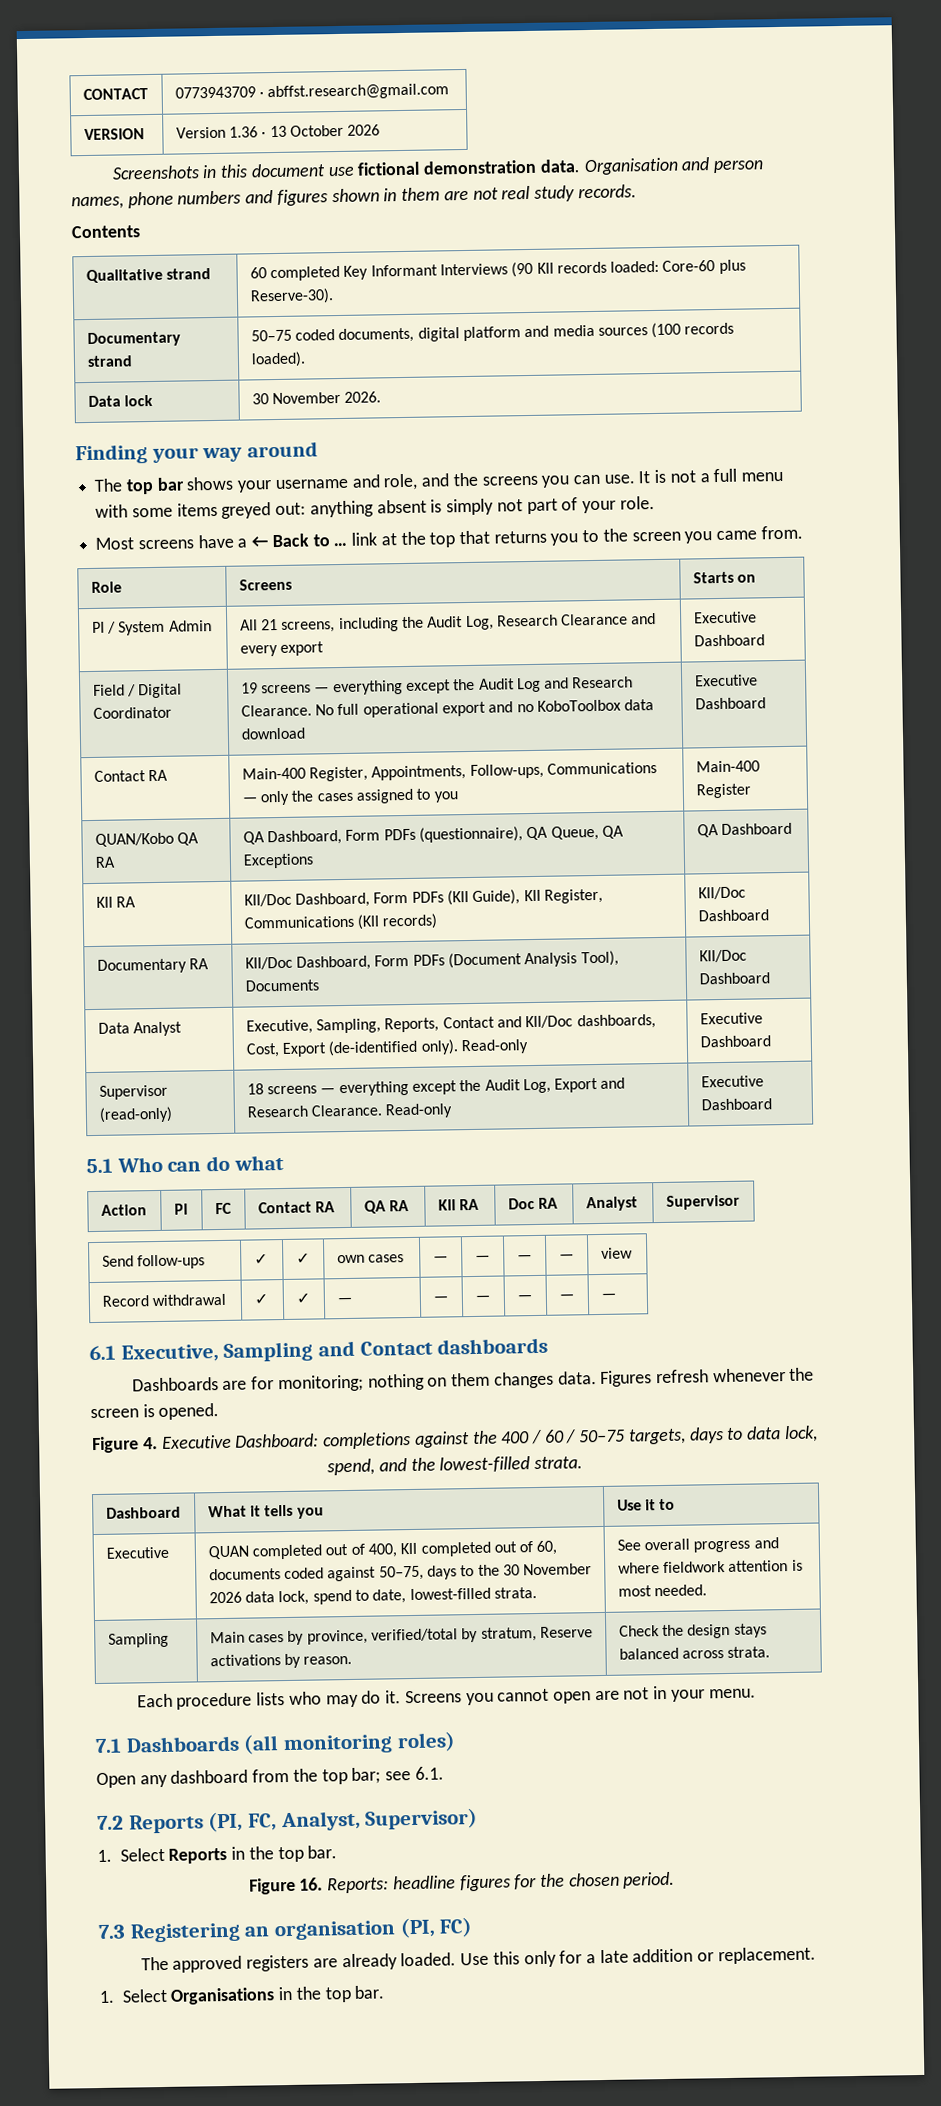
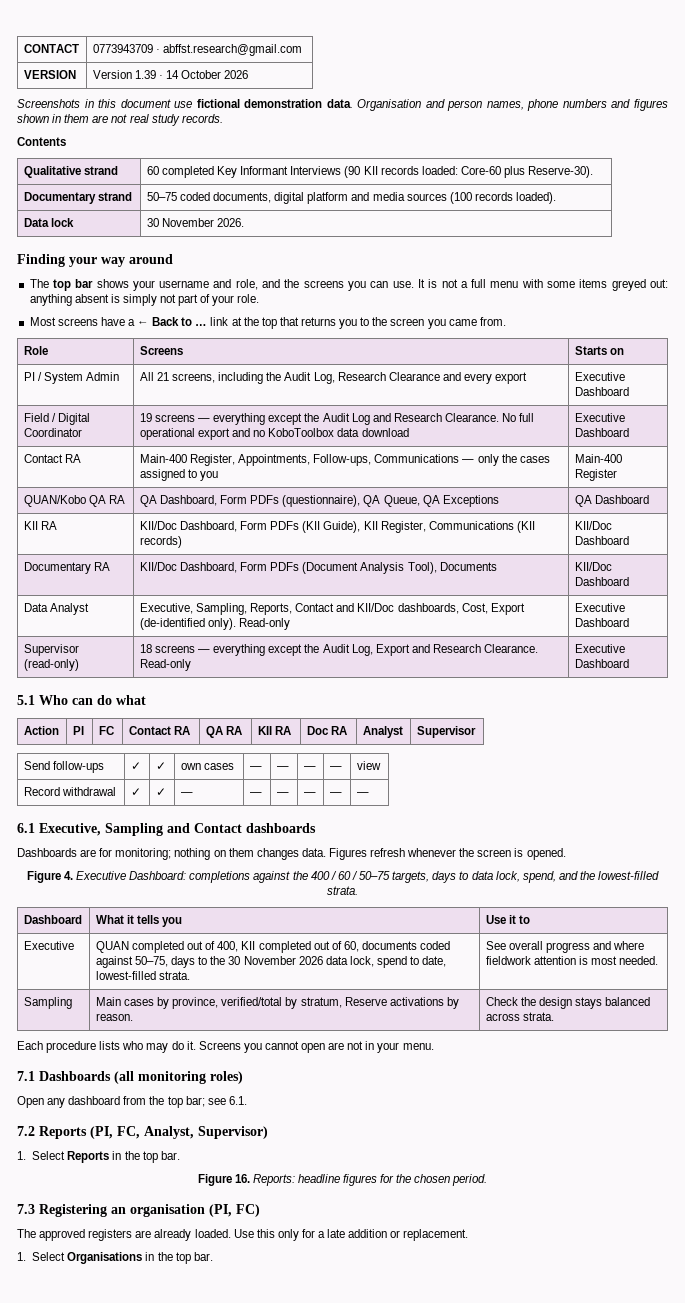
[228,125,287,138] 1.36 · 13 -> [135,70,180,79] 1.39 · 14

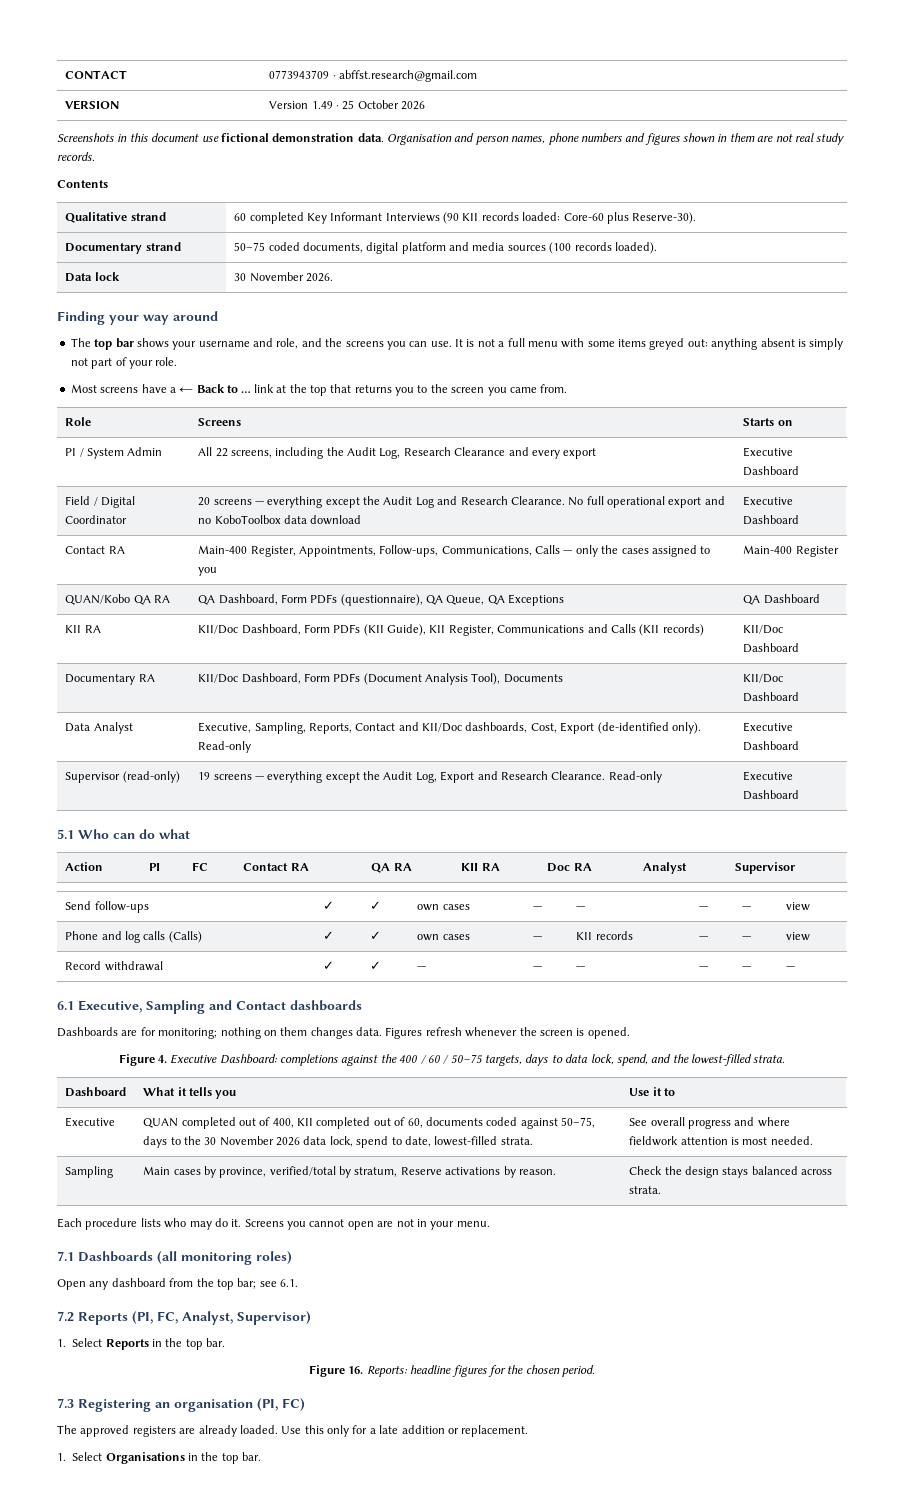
[135,70,180,79] 1.39 · 14 -> [311,100,355,110] 1.49 · 25
[157,372,170,381] 21 -> [215,448,228,457] 22
[139,413,152,422] 19 -> [198,497,211,506] 20
[374,454,460,463] Communications -> [441,545,561,556] Communications, Calls
(514, 525) none -> [587,624,636,633] and Calls
[139,644,152,653] 18 -> [198,772,211,780] 19
(381, 765) none -> [65,931,202,943] [323,931,335,940] [370,931,382,940] [417,934,470,941] [533,936,543,940] [576,931,633,940] [699,936,709,940] [742,936,752,940] [786,932,811,941] // Phone and log calls (Calls) | ✓ | ✓ | own cases | — | KII records | — | — | view

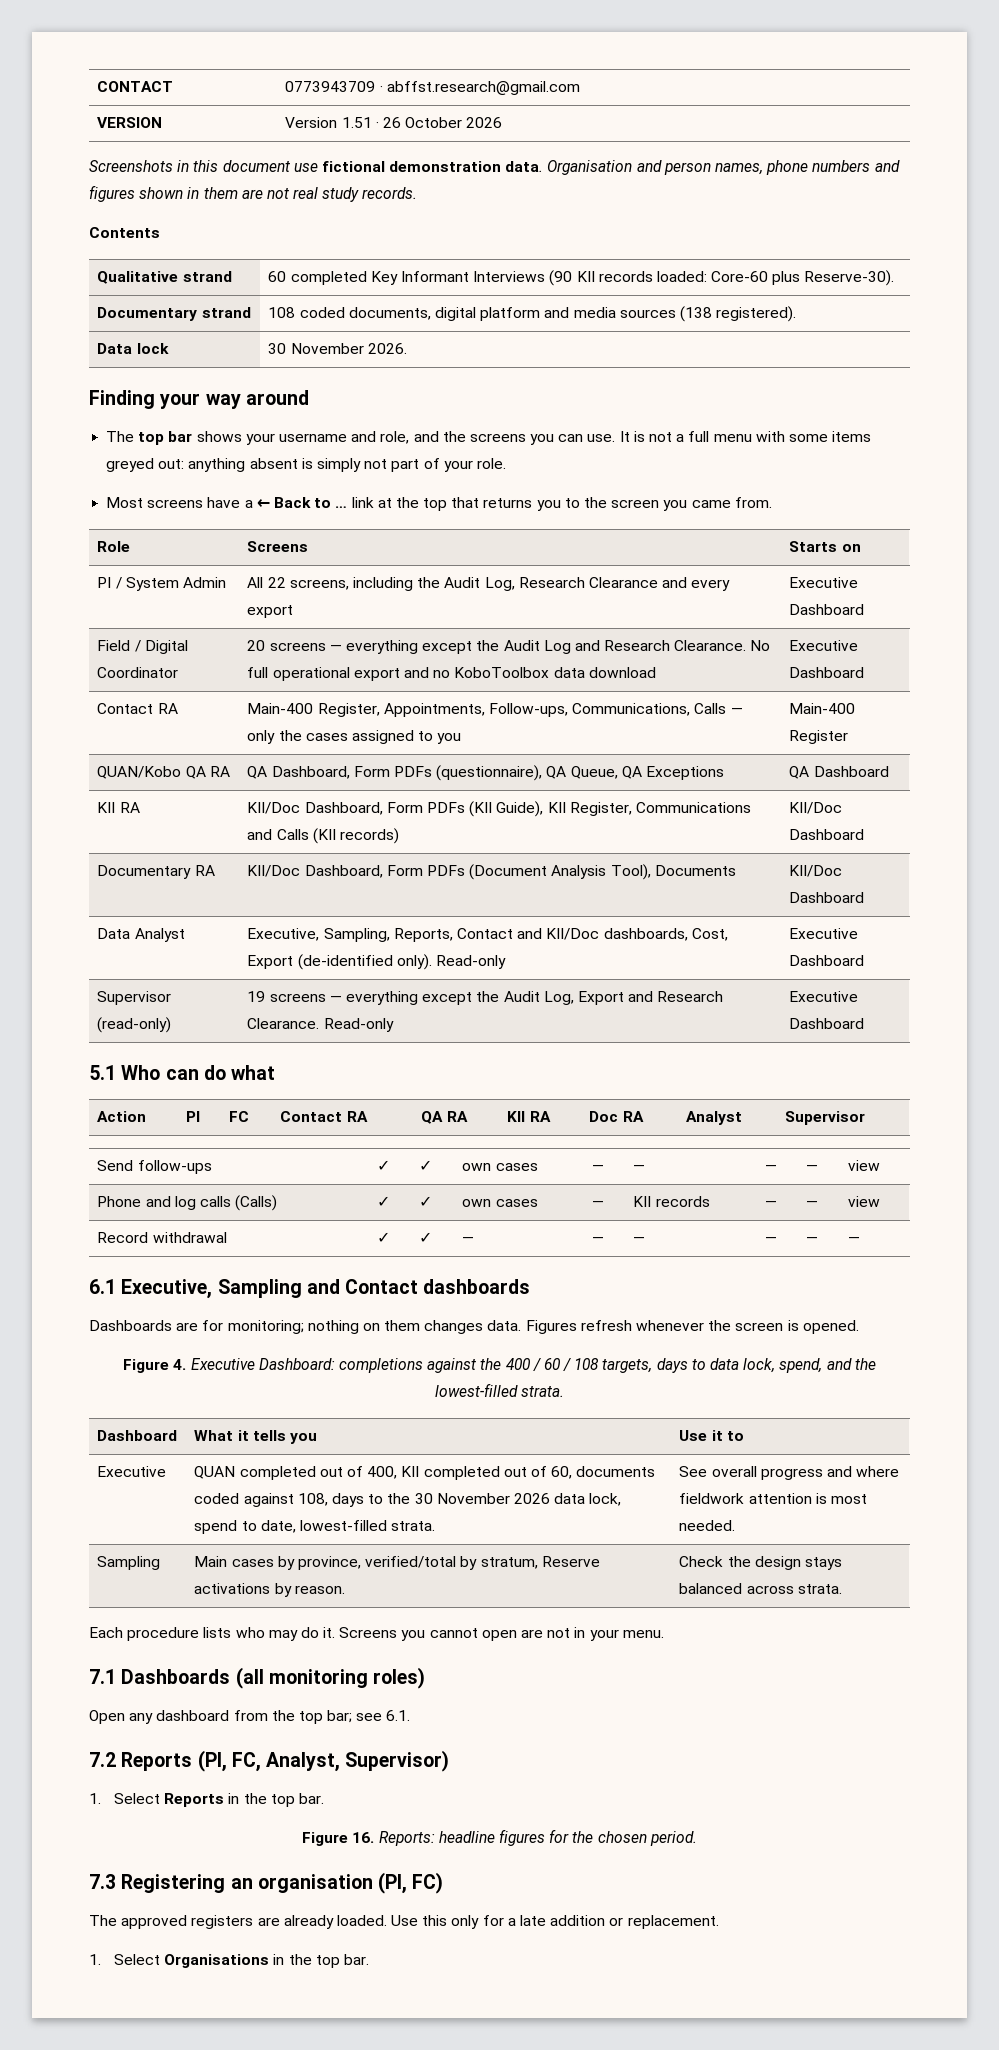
[311,100,355,110] 1.49 · 25 -> [341,117,401,128] 1.51 · 26
[234,242,266,251] 50–75 -> [268,307,296,318] 108
[549,242,657,254] (100 records loaded). -> [679,306,797,322] (138 registered).
[450,1054,483,1064] 50–75 -> [574,1358,600,1370] 108
[561,1117,596,1128] 50–75, -> [297,1493,328,1506] 108,

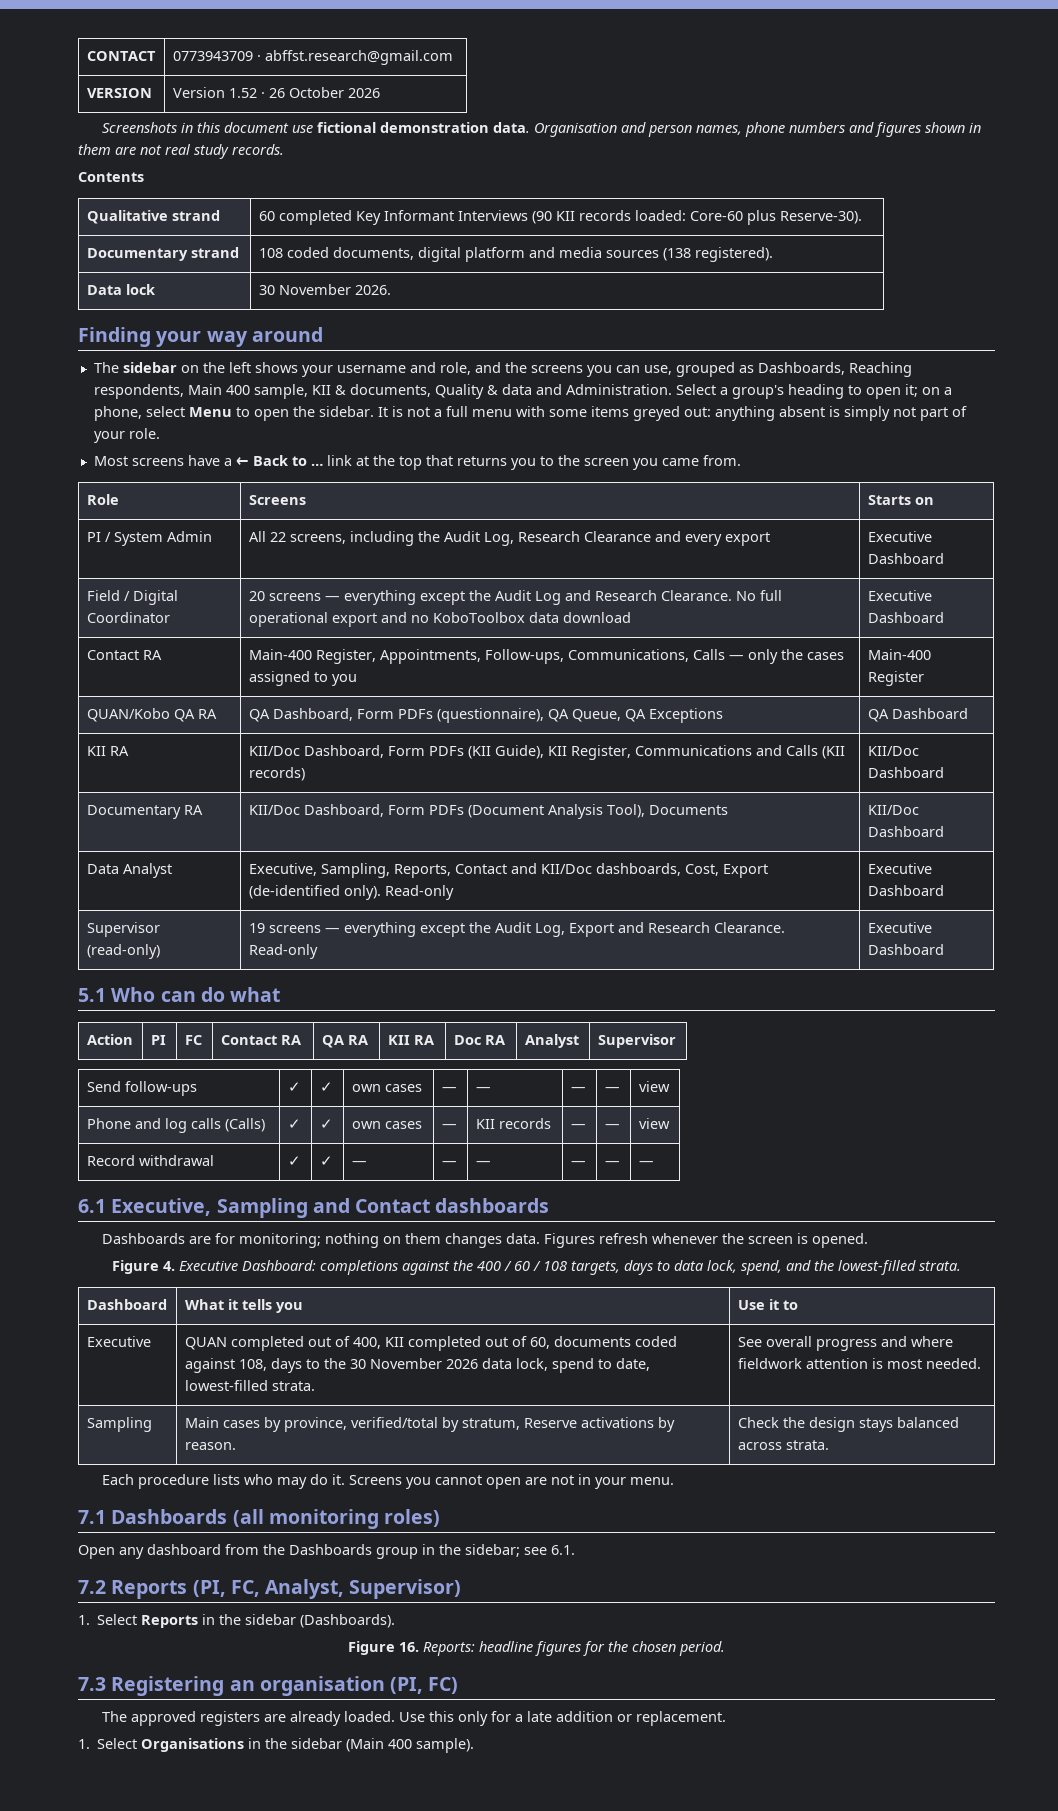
[341,117,372,128] 1.51 -> [228,88,257,98] 1.52
[138,431,193,445] top bar -> [122,362,251,373] sidebar on the left
[587,434,616,442] use. -> [643,362,912,377] [93,384,952,399] [93,406,374,421] use, grouped as Dashboards, Reaching respondents, Main 400 sample, KII & documents, Quality & data and Administration. Select a group's heading to open it; on a phone, select Menu to open the sidebar.
[298,1710,353,1724] top bar; -> [289,1544,520,1559] Dashboards group in the sidebar;
[270,1793,325,1807] top bar. -> [245,1614,396,1628] sidebar (Dashboards).
[315,1954,370,1968] top bar. -> [291,1738,475,1753] sidebar (Main 400 sample).

